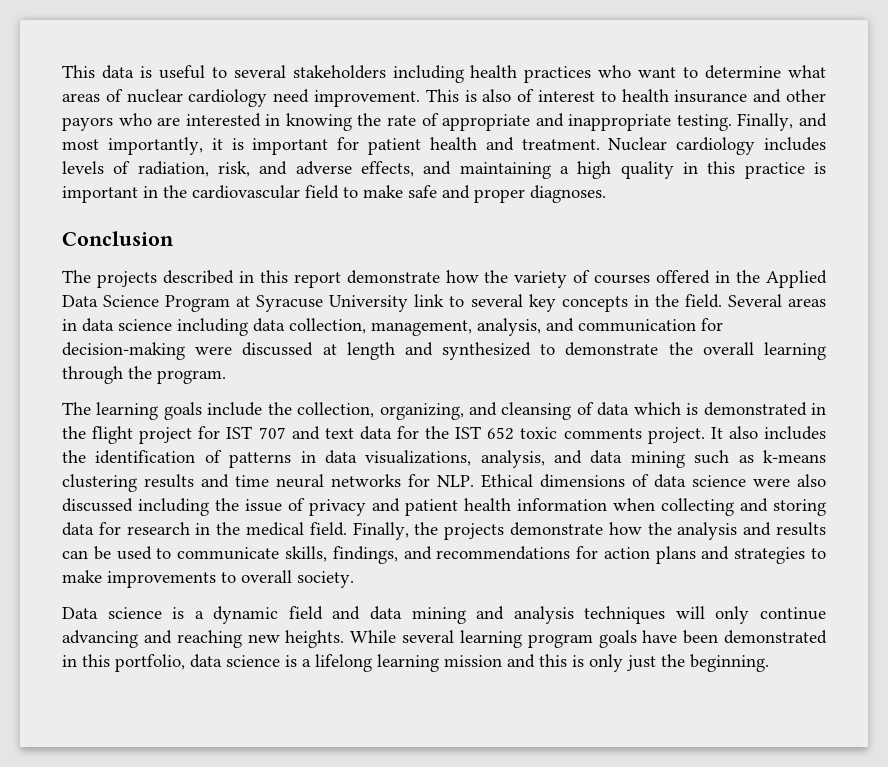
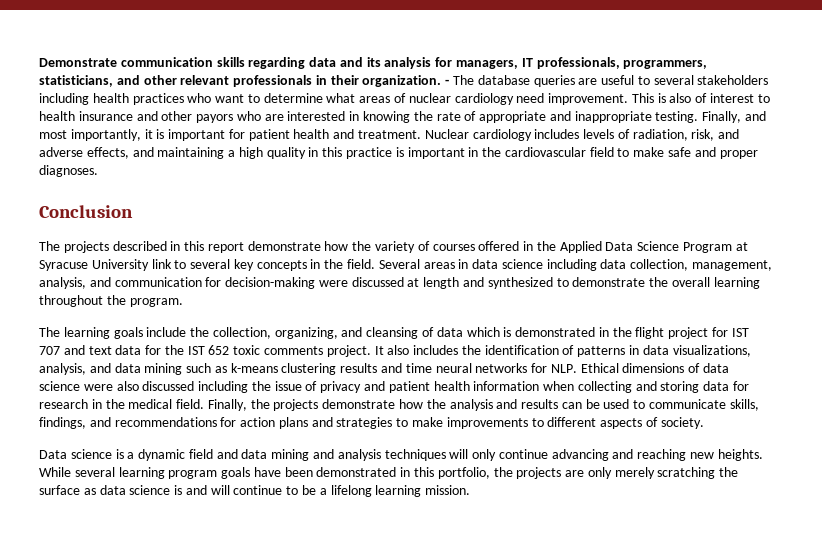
[62,65,152,79] This data is -> [39,57,708,69] [39,75,598,87] Demonstrate communication skills regarding data and its analysis for managers, IT professionals, programmers, statisticians, and other relevant professionals in their organization. - The database queries are
[62,366,123,384] through -> [39,295,103,307] throughout
[241,570,292,583] overall -> [547,417,658,429] different aspects of
[190,654,769,672] data science is a lifelong learning mission and this is only just the beginning. -> [493,467,739,479] [39,485,471,497] the projects are only merely scratching the surface as data science is and will continue to be a lifelong learning mission.

